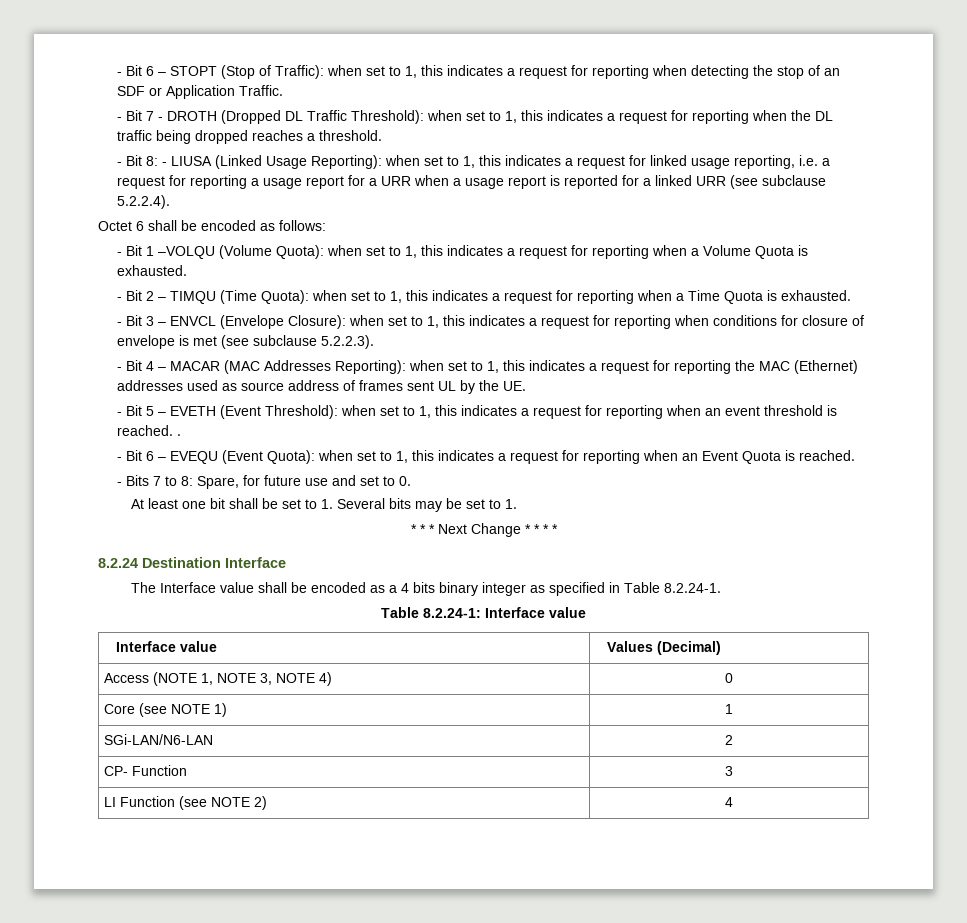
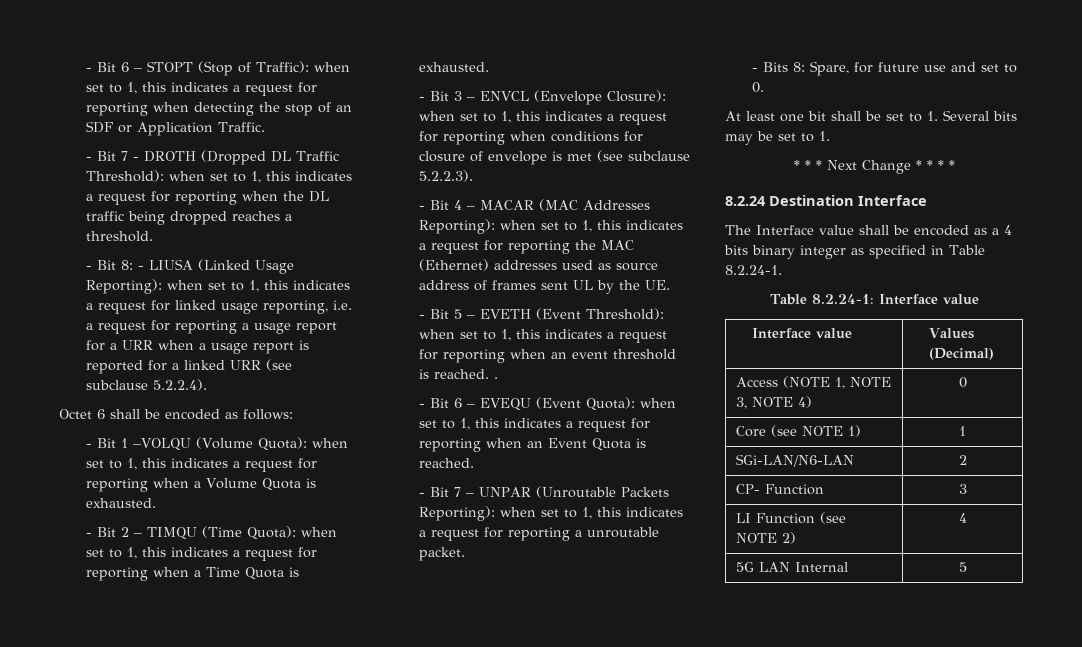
(855, 455) none -> [418,486,669,498] [418,506,683,521] [418,527,659,541] [418,547,465,561] // - Bit 7 – UNPAR (Unroutable Packets Reporting): when set to 1, this indicates a request for reporting a unroutable packet.
[152,476,177,486] 7 to -> (788, 67) none
(733, 802) none -> [736,562,849,572] [958,562,967,572] // 5G LAN Internal | 5

